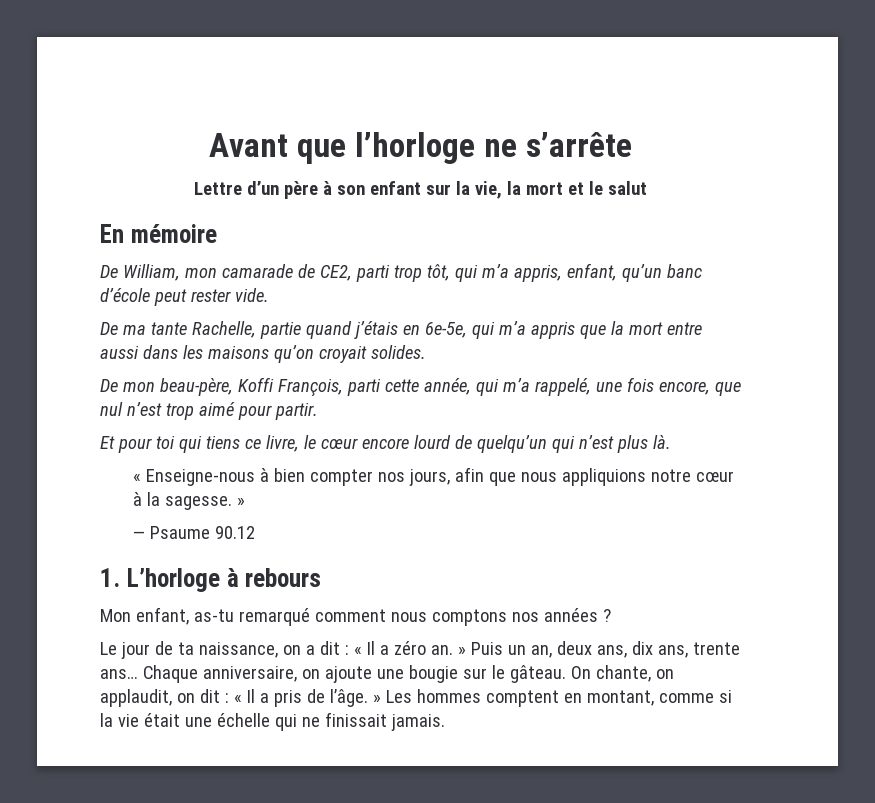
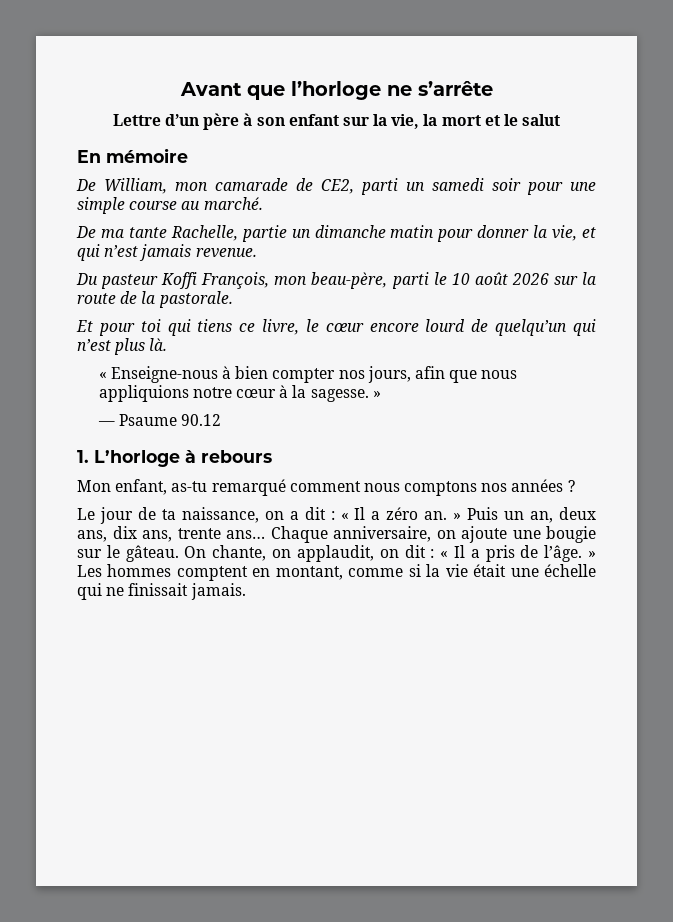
[393,263,702,282] [100,288,269,306] trop tôt, qui m’a appris, enfant, qu’un banc d’école peut rester vide. -> [406,178,596,195] [77,197,263,214] un samedi soir pour une simple course au marché.
[305,321,702,339] [100,345,426,363] [100,377,741,396] [100,402,318,420] quand j’étais en 6e-5e, qui m’a appris que la mort entre aussi dans les maisons qu’on croyait solides. // De mon beau-père, Koffi François, parti cette année, qui m’a rappelé, une fois encore, que nul n’est trop aimé pour partir. -> [291,225,597,242] [77,244,257,261] [76,272,596,289] [77,291,233,308] un dimanche matin pour donner la vie, et qui n’est jamais revenue. // Du pasteur Koffi François, mon beau-père, parti le 10 août 2026 sur la route de la pastorale.

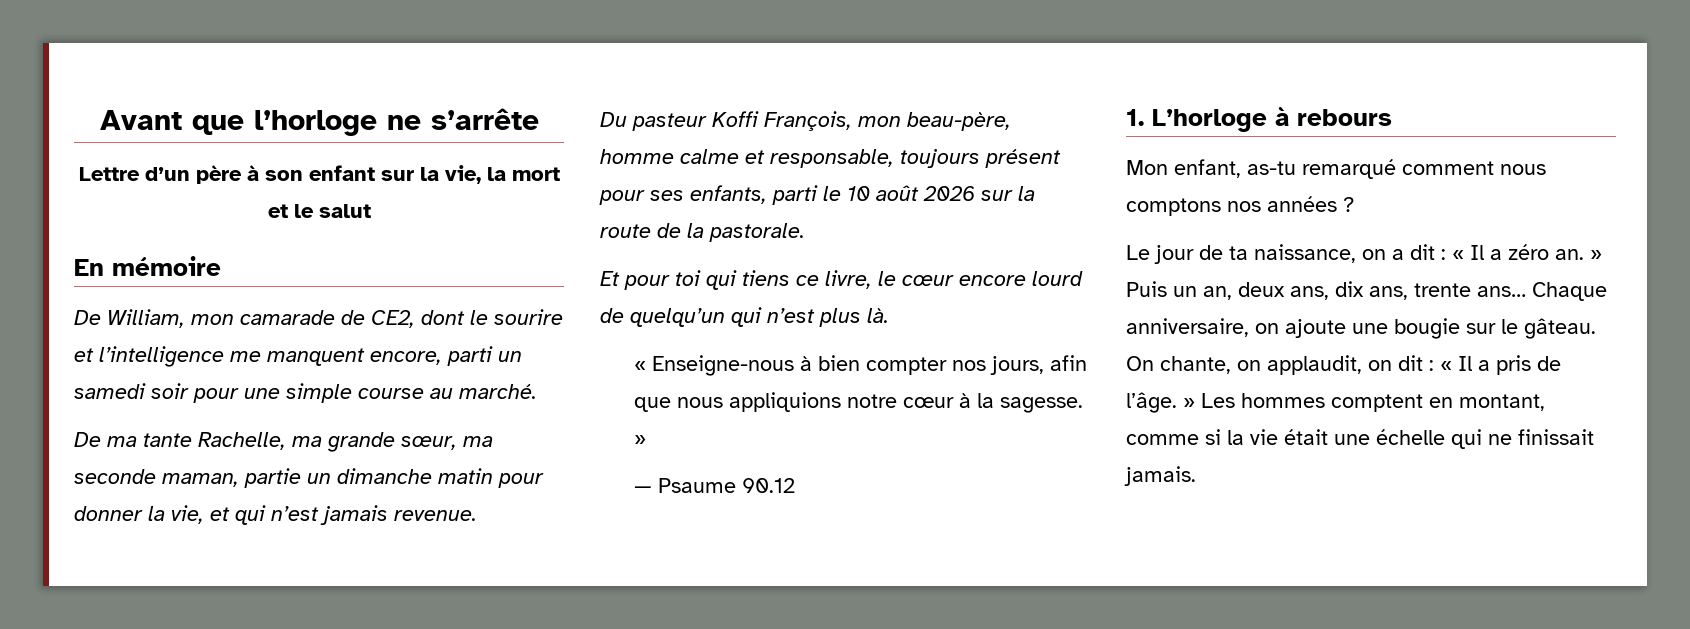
(354, 186) none -> [421,309,563,325] [74,346,442,367] dont le sourire et l’intelligence me manquent encore,
(238, 233) none -> [292,432,493,452] [74,469,239,487] ma grande sœur, ma seconde maman,
(388, 280) none -> [600,149,1061,168] [599,185,767,205] homme calme et responsable, toujours présent pour ses enfants,

